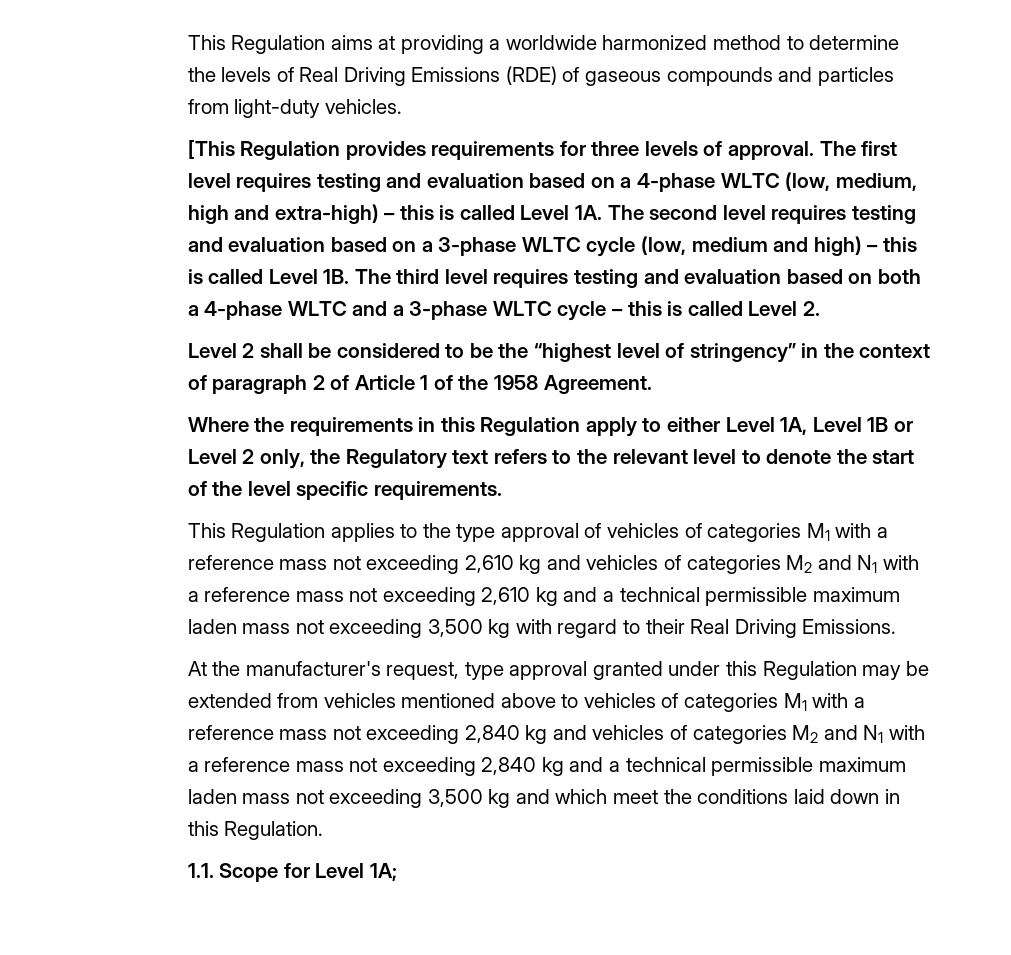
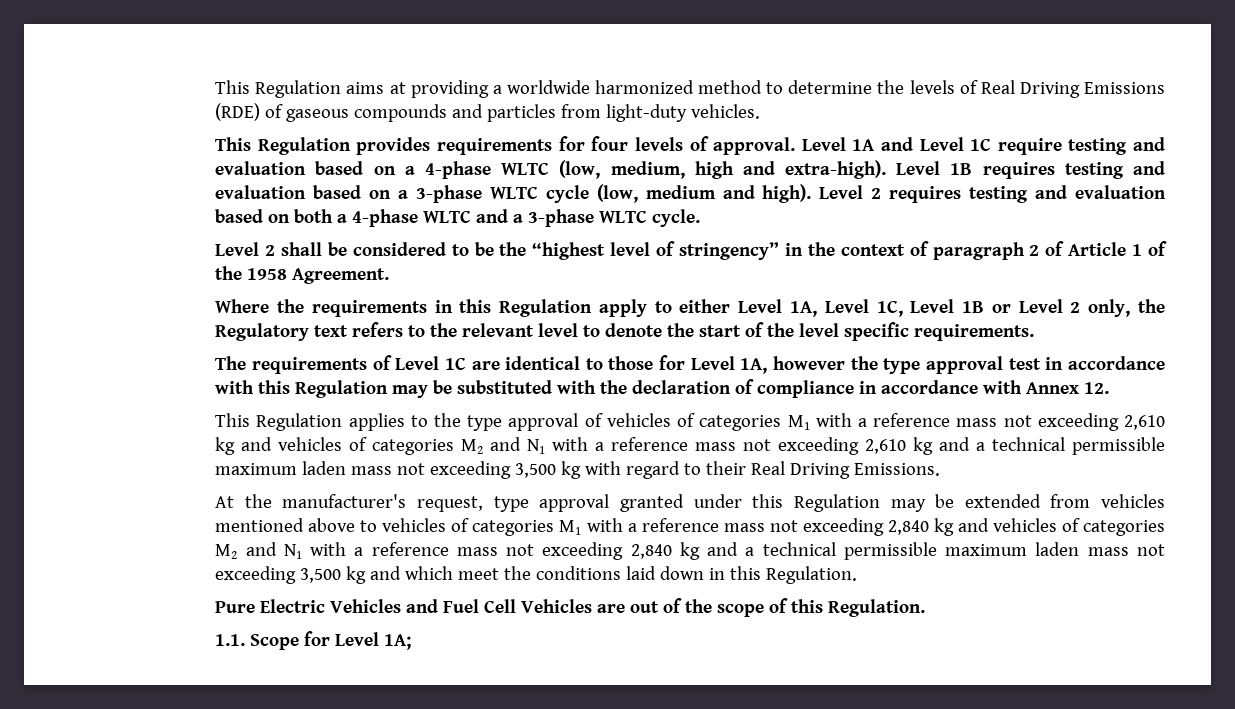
[187,140,235,159] [This -> [215,137,252,151] This
[591,141,640,156] three -> [591,136,629,151] four
[819,141,898,156] [187,173,312,192] The first level requires -> [801,137,1062,155] Level 1A and Level 1C require
[274,204,766,224] extra-high) – this is called Level 1A. The second level -> [785,160,973,179] extra-high). Level 1B
[813,236,917,256] [187,269,488,284] high) – this is called Level 1B. The third level -> [762,184,882,203] high). Level 2
[557,301,820,321] cycle – this is called Level 2. -> [652,209,701,227] cycle.
(862, 424) none -> [876,299,955,317] 1C, Level
(502, 490) none -> [215,355,1166,374] [215,379,1110,398] // The requirements of Level 1C are identical to those for Level 1A, however the type approval test in accordance with this Regulation may be substituted with the declaration of compliance in accordance with Annex 12.
(324, 830) none -> [215,598,926,617] // Pure Electric Vehicles and Fuel Cell Vehicles are out of the scope of this Regulation.

